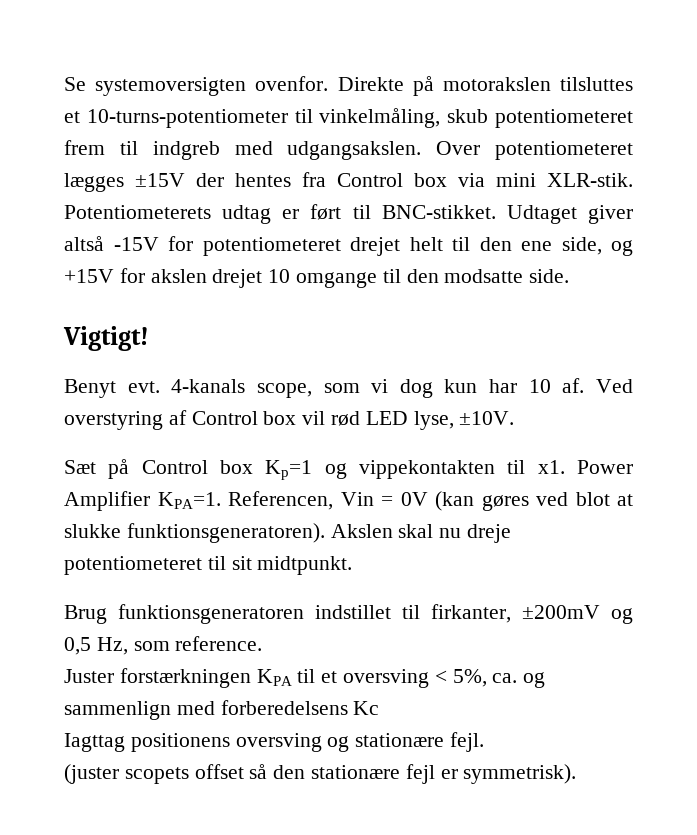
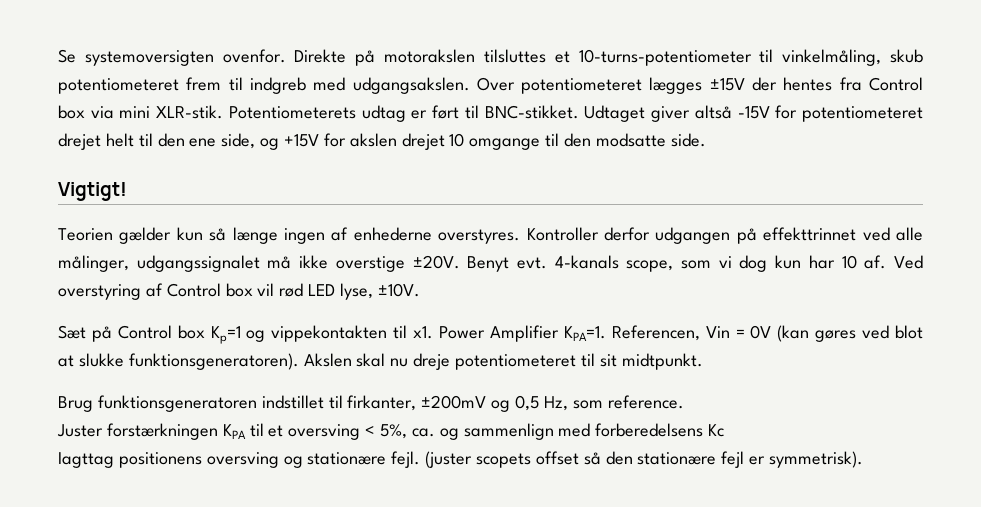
(149, 338) none -> [58,227,923,244] [58,255,460,272] Teorien gælder kun så længe ingen af enhederne overstyres. Kontroller derfor udgangen på effekttrinnet ved alle målinger, udgangssignalet må ikke overstige ±20V.
(485, 742) // -> (421, 459) none

